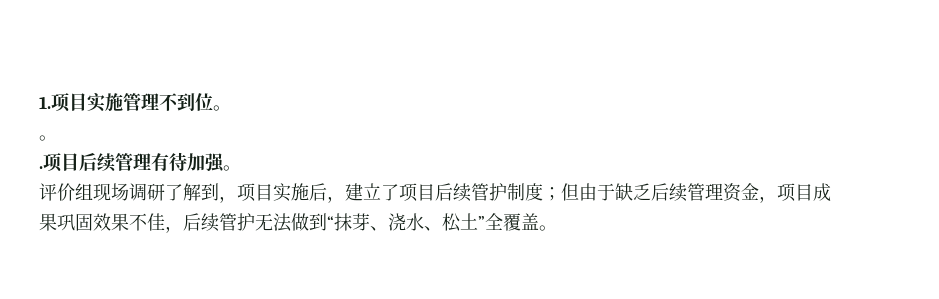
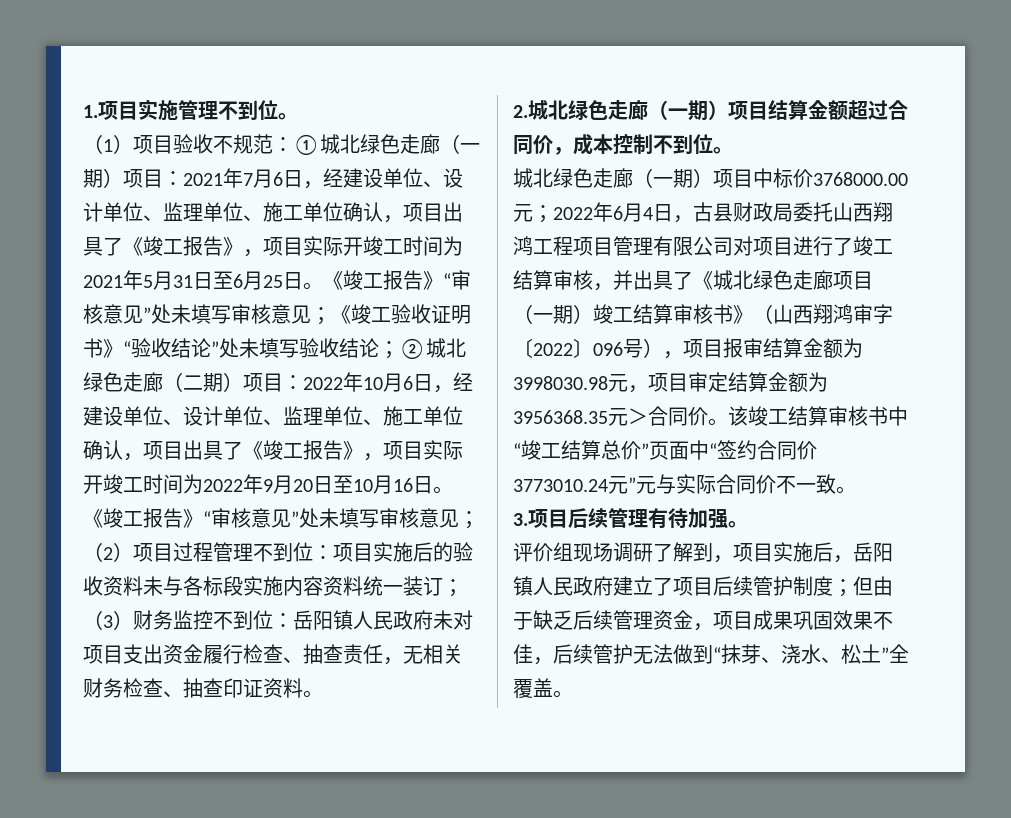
[39,135,57,141] [39,166,43,169] 。 // . -> [83,134,480,155] [83,168,463,189] [83,202,463,223] [83,236,463,257] [83,270,471,290] [83,304,471,325] [83,338,466,359] [83,372,473,393] [83,406,463,426] [83,440,463,461] [83,474,453,494] [83,508,479,529] [83,542,473,562] [83,576,463,597] [83,610,473,630] [83,644,463,665] [83,678,323,698] [513,100,908,121] [513,133,733,155] [513,168,908,188] [513,202,893,223] [513,236,893,256] [513,270,873,291] [513,304,893,324] [513,338,863,359] [513,372,828,393] [513,406,908,426] [513,440,817,460] [513,474,856,494] [513,513,528,526] （1）项目验收不规范：①城北绿色走廊（一期）项目：2021年7月6日，经建设单位、设计单位、监理单位、施工单位确认，项目出具了《竣工报告》，项目实际开竣工时间为2021年5月31日至6月25日。《竣工报告》“审核意见”处未填写审核意见；《竣工验收证明书》“验收结论”处未填写验收结论；②城北绿色走廊（二期）项目：2022年10月6日，经建设单位、设计单位、监理单位、施工单位确认，项目出具了《竣工报告》，项目实际开竣工时间为2022年9月20日至10月16日。《竣工报告》“审核意见”处未填写审核意见；（2）项目过程管理不到位：项目实施后的验收资料未与各标段实施内容资料统一装订；（3）财务监控不到位：岳阳镇人民政府未对项目支出资金履行检查、抽查责任，无相关财务检查、抽查印证资料。 // 2.城北绿色走廊（一期）项目结算金额超过合同价，成本控制不到位。 // 城北绿色走廊（一期）项目中标价3768000.00元；2022年6月4日，古县财政局委托山西翔鸿工程项目管理有限公司对项目进行了竣工结算审核，并出具了《城北绿色走廊项目（一期）竣工结算审核书》（山西翔鸿审字〔2022〕096号），项目报审结算金额为3998030.98元，项目审定结算金额为3956368.35元＞合同价。该竣工结算审核书中“竣工结算总价”页面中“签约合同价3773010.24元”元与实际合同价不一致。 // 3.
(345, 199) none -> [853,542,893,562] [513,576,613,596] 岳阳镇人民政府

